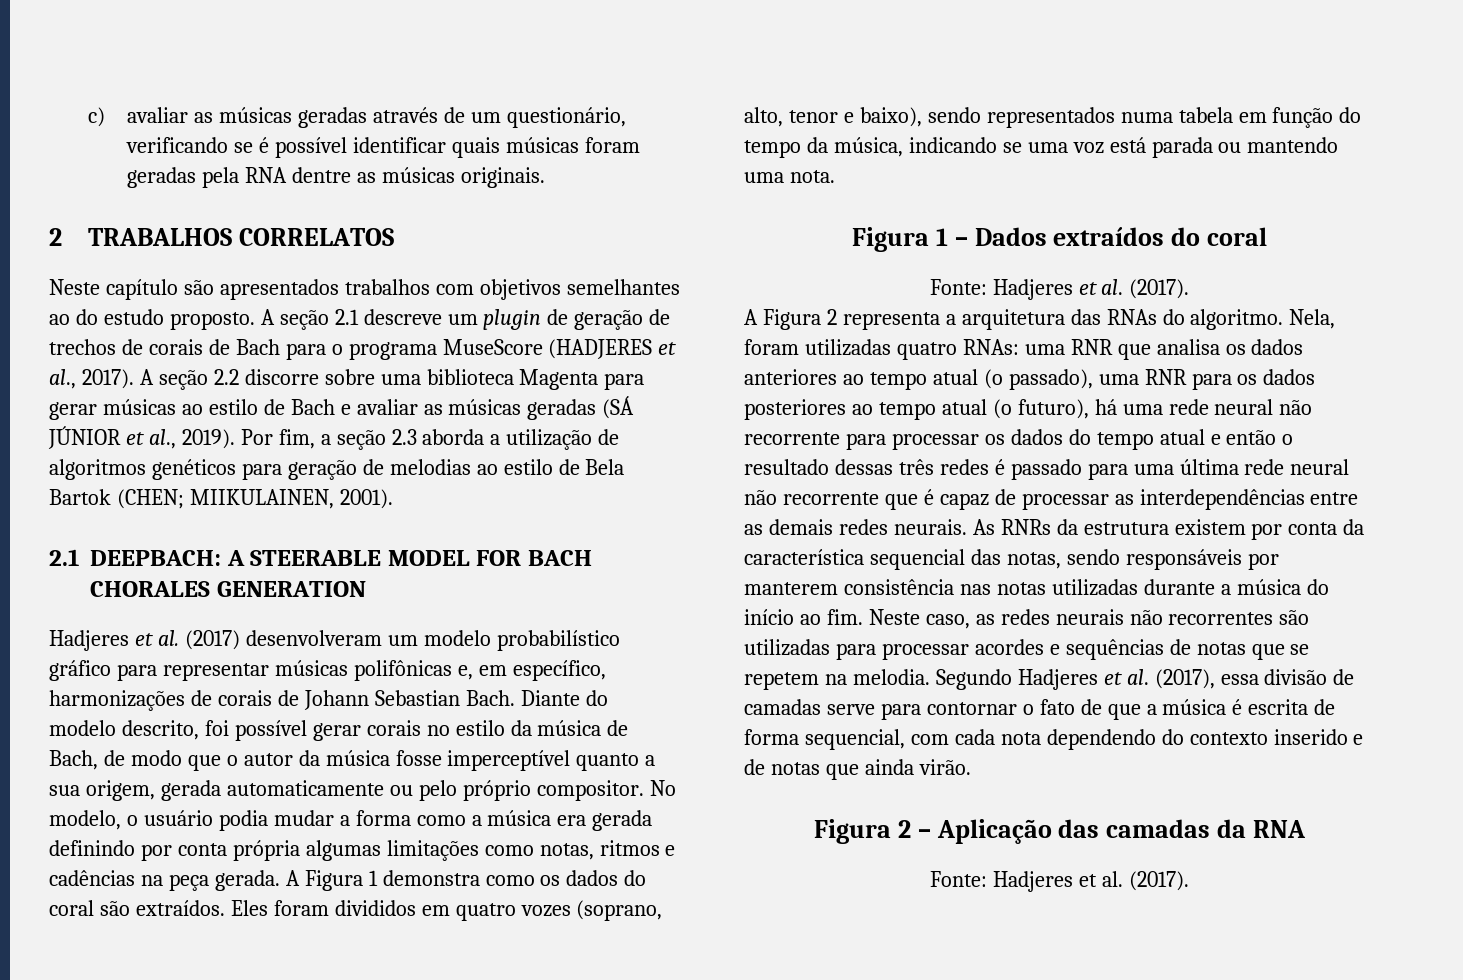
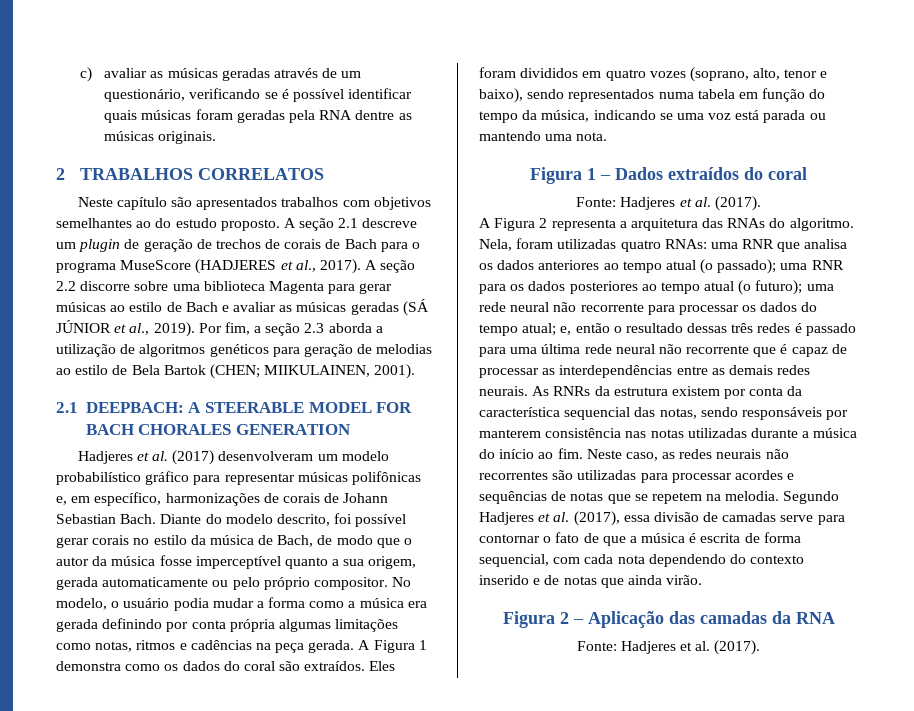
[1008,369,1093,390] passado), -> [717,259,777,274] passado);
[1017,399,1117,419] futuro), há -> [755,280,803,295] futuro);
[1159,429,1221,445] atual e -> [522,323,572,336] atual; e,

